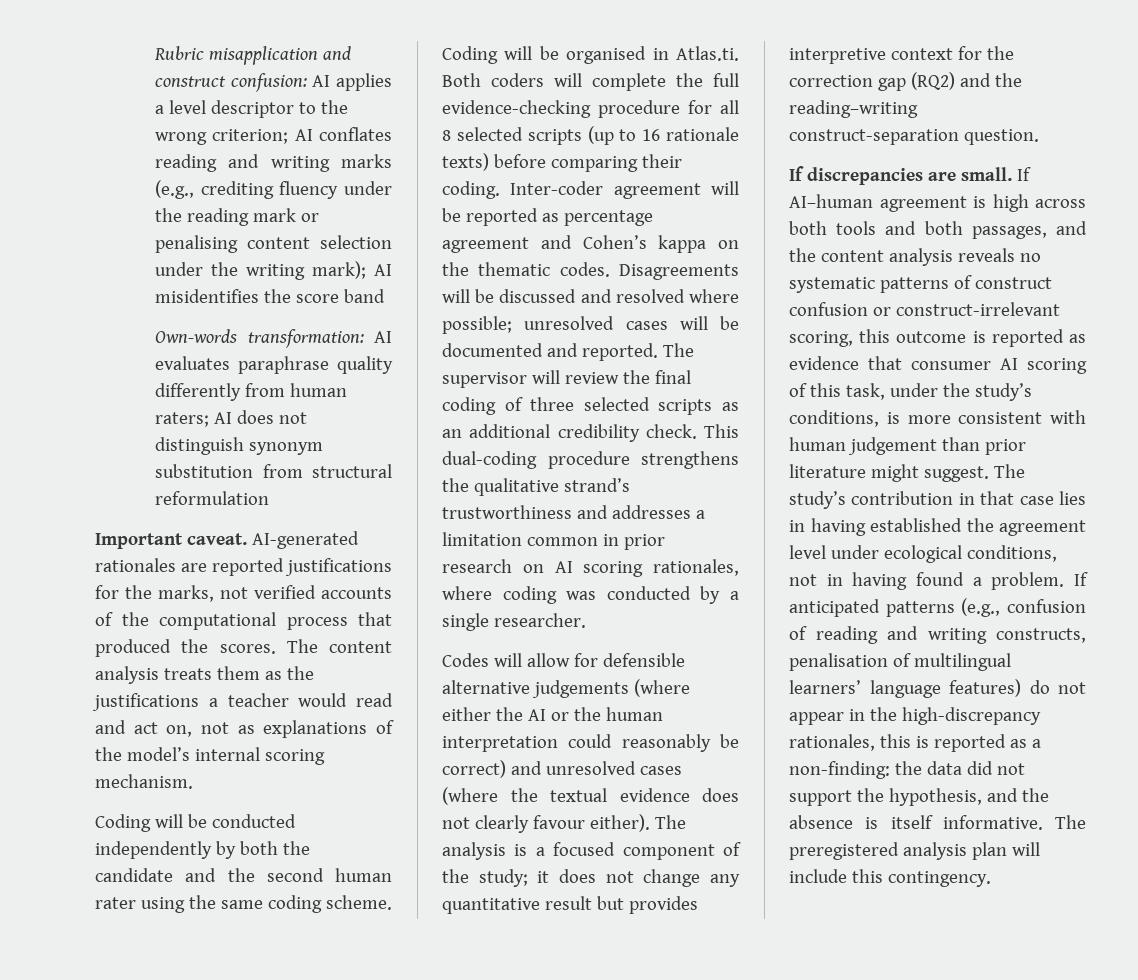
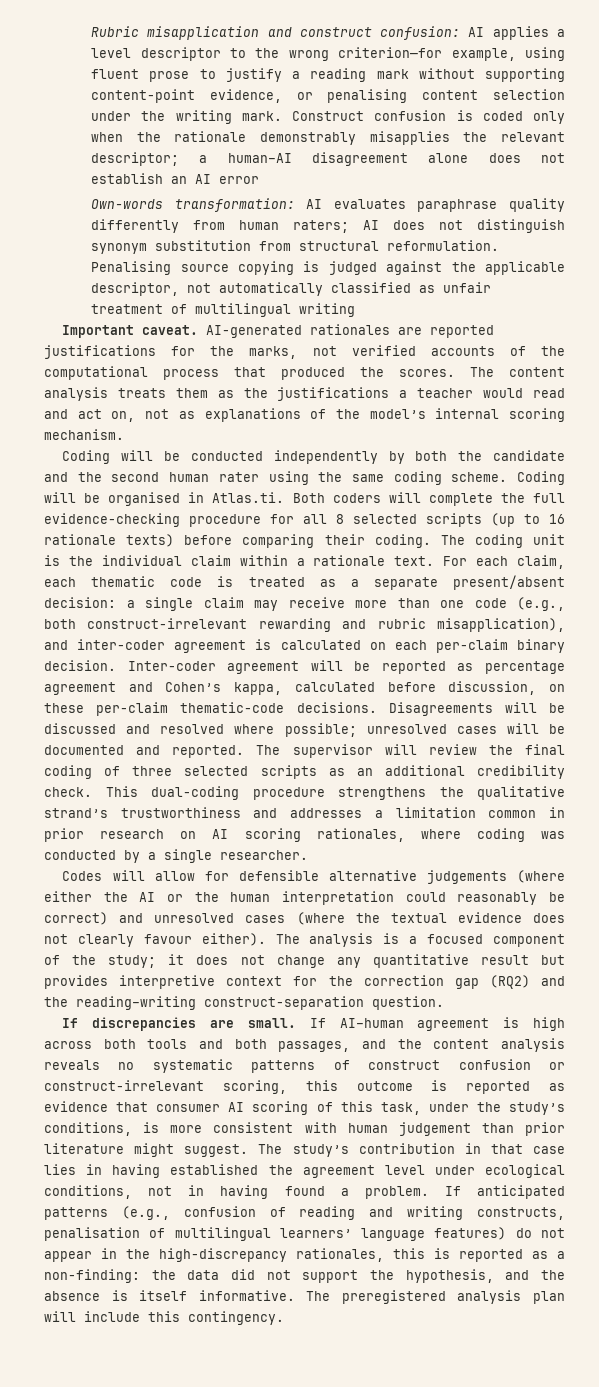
[212,127,392,144] [155,154,392,172] [155,180,392,199] [155,208,297,226] criterion; AI conflates reading and writing marks (e.g., crediting fluency under the reading mark -> [338,47,565,61] [91,68,566,82] [91,89,282,103] criterion—for example, using fluent prose to justify a reading mark without supporting content-point evidence,
[312,261,392,279] [155,289,386,303] mark); AI misidentifies the score band -> [241,110,566,124] [91,131,565,145] [91,152,566,166] [91,173,260,184] mark. Construct confusion is coded only when the rationale demonstrably misapplies the relevant descriptor; a human–AI disagreement alone does not establish an AI error
[155,491,270,505] reformulation -> [387,240,500,251] [91,261,565,275] [91,282,492,296] [91,303,356,317] reformulation. Penalising source copying is judged against the applicable descriptor, not automatically classified as unfair treatment of multilingual writing
(500, 190) none -> [440,534,565,548] [44,555,565,569] [44,575,565,590] [44,597,565,611] [44,618,565,632] [44,639,565,653] [44,660,116,671] The coding unit is the individual claim within a rationale text. For each claim, each thematic code is treated as a separate present/absent decision: a single claim may receive more than one code (e.g., both construct-irrelevant rewarding and rubric misapplication), and inter-coder agreement is calculated on each per-claim binary decision.
[658,235,739,253] [442,262,610,277] kappa on the thematic codes. -> [234,681,565,695] [44,702,377,716] kappa, calculated before discussion, on these per-claim thematic-code decisions.

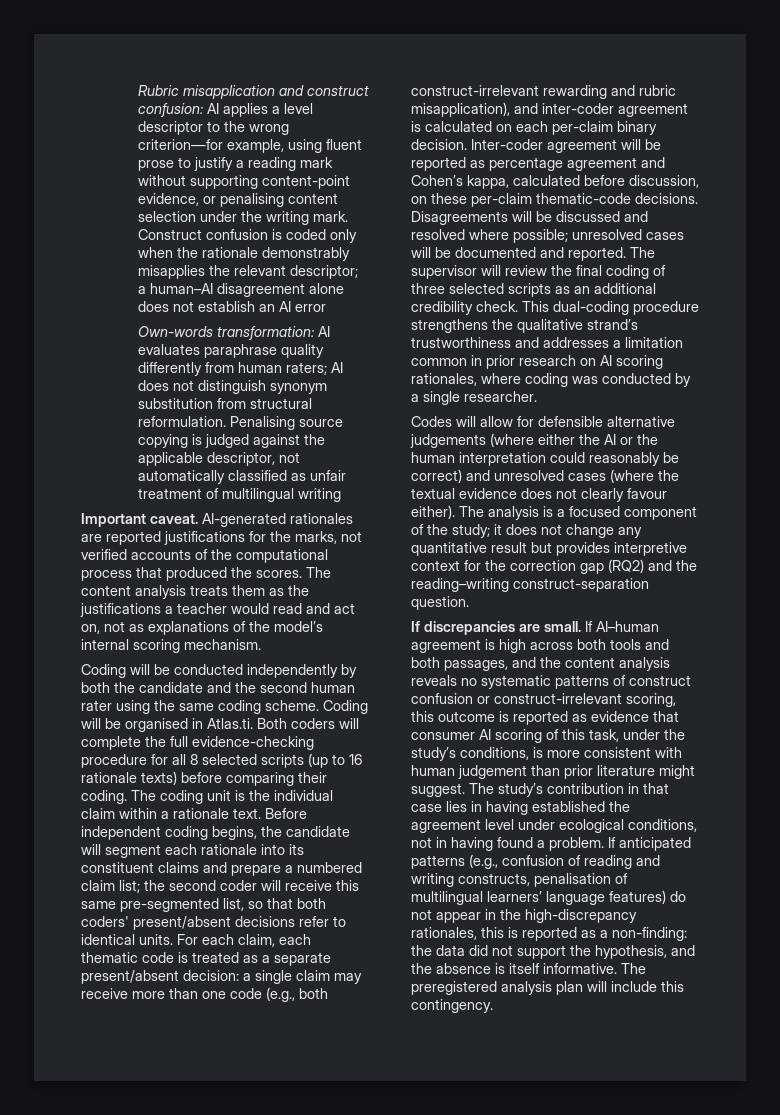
(435, 561) none -> [265,808,307,819] [81,826,350,840] [81,844,304,858] [81,862,362,876] [81,880,359,893] [81,898,326,912] [81,916,346,930] [81,934,173,945] Before independent coding begins, the candidate will segment each rationale into its constituent claims and prepare a numbered claim list; the second coder will receive this same pre-segmented list, so that both coders' present/absent decisions refer to identical units.

